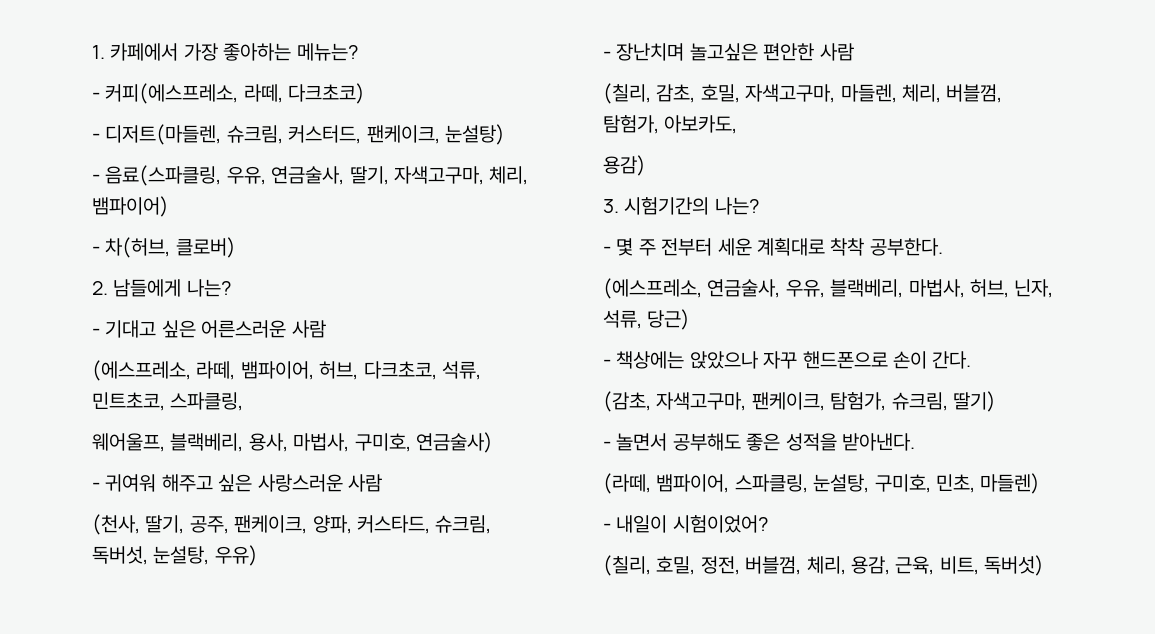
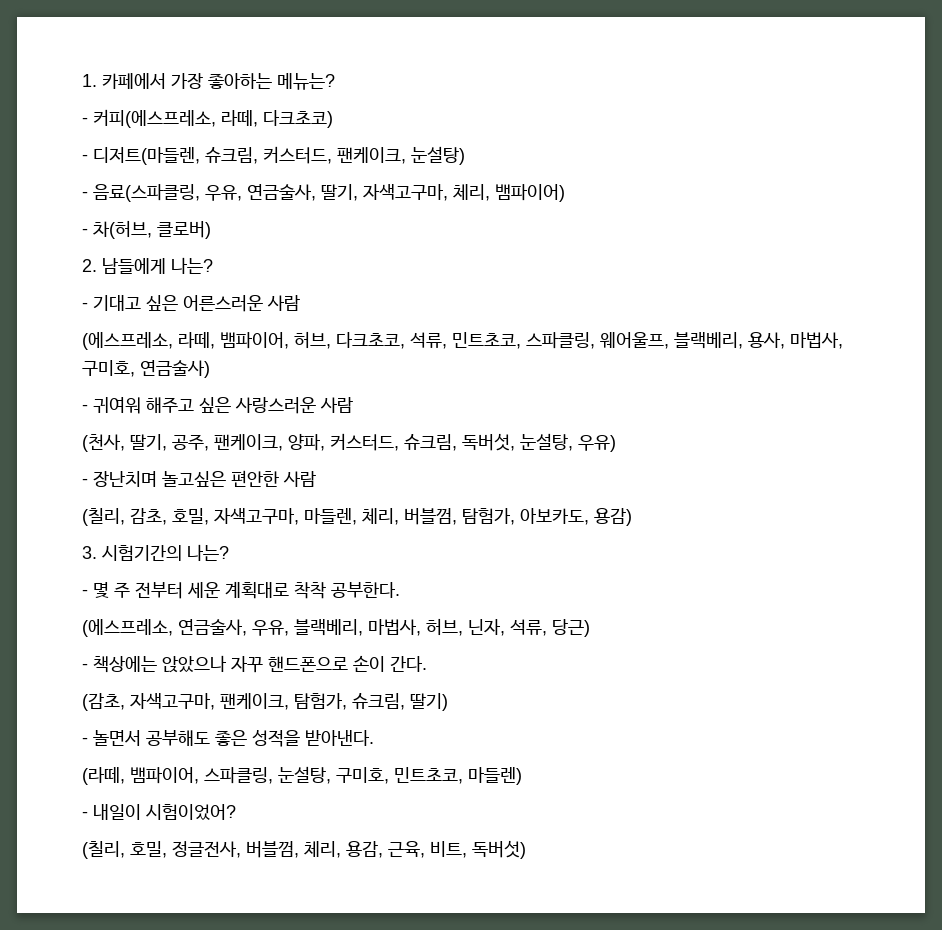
(244, 401) // -> (595, 340) none
[357,515,430,534] 커스타드, -> [330,433,399,451] 커스터드,
(738, 124) // -> (589, 516) none
[936,474,975,493] 민초, -> [394,767,463,784] 민트초코,
[700,556,740,575] 정전, -> [172,841,241,858] 정글전사,

